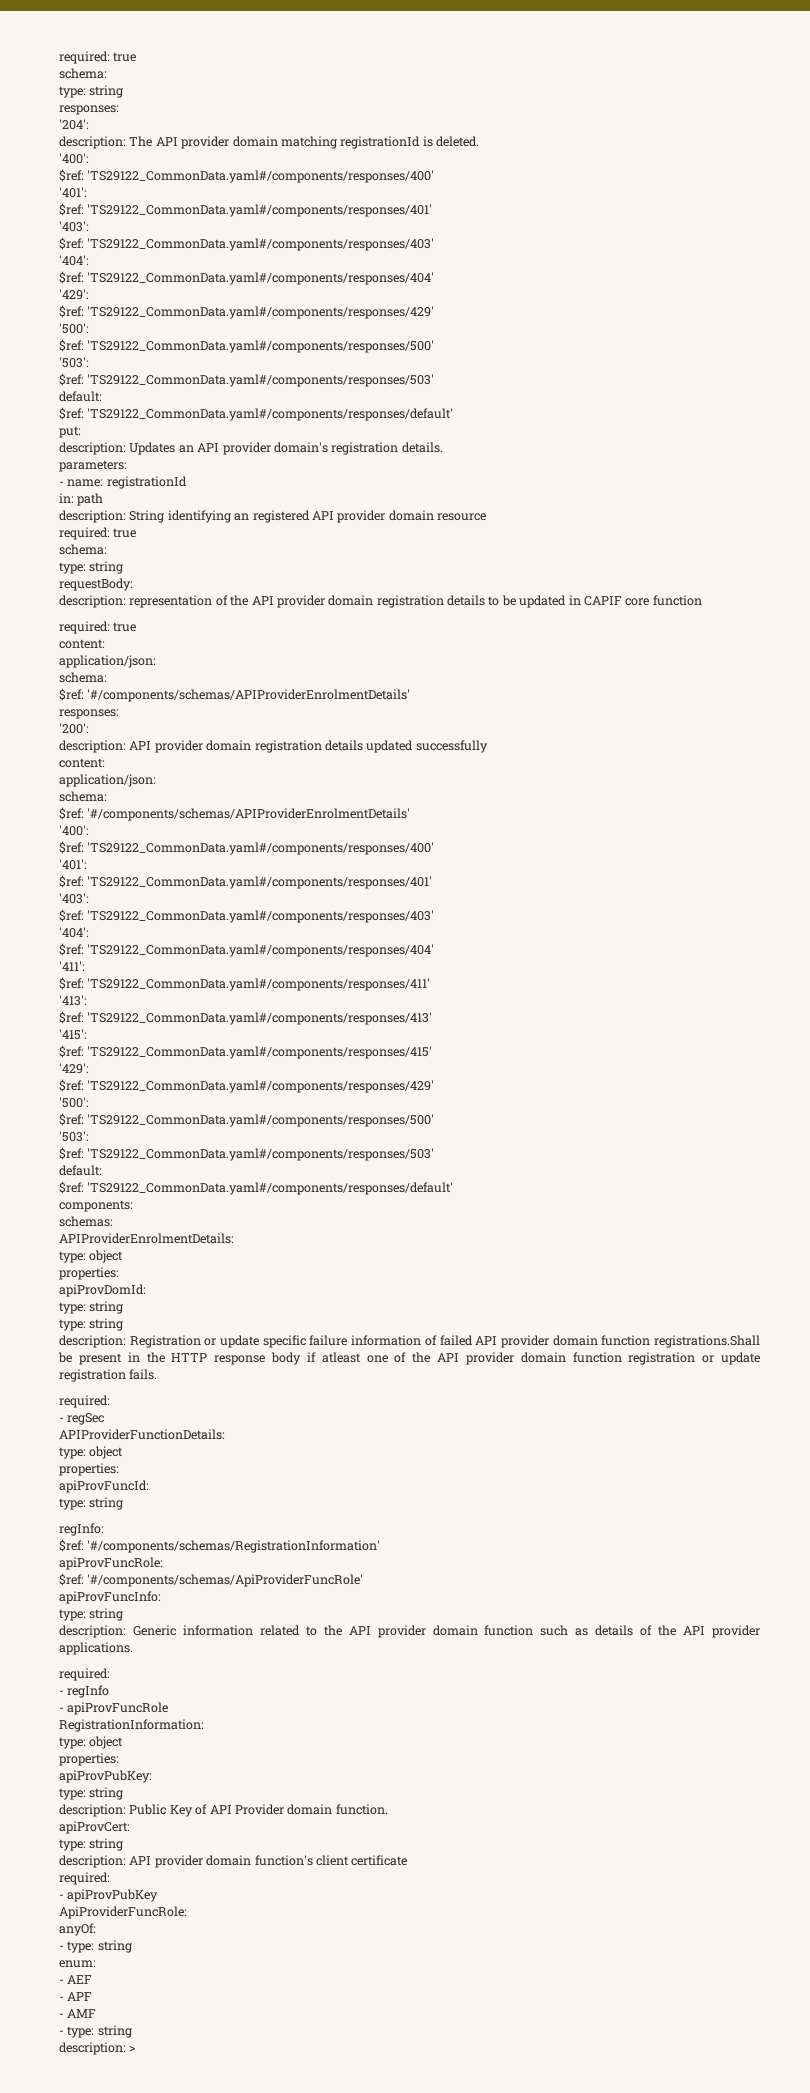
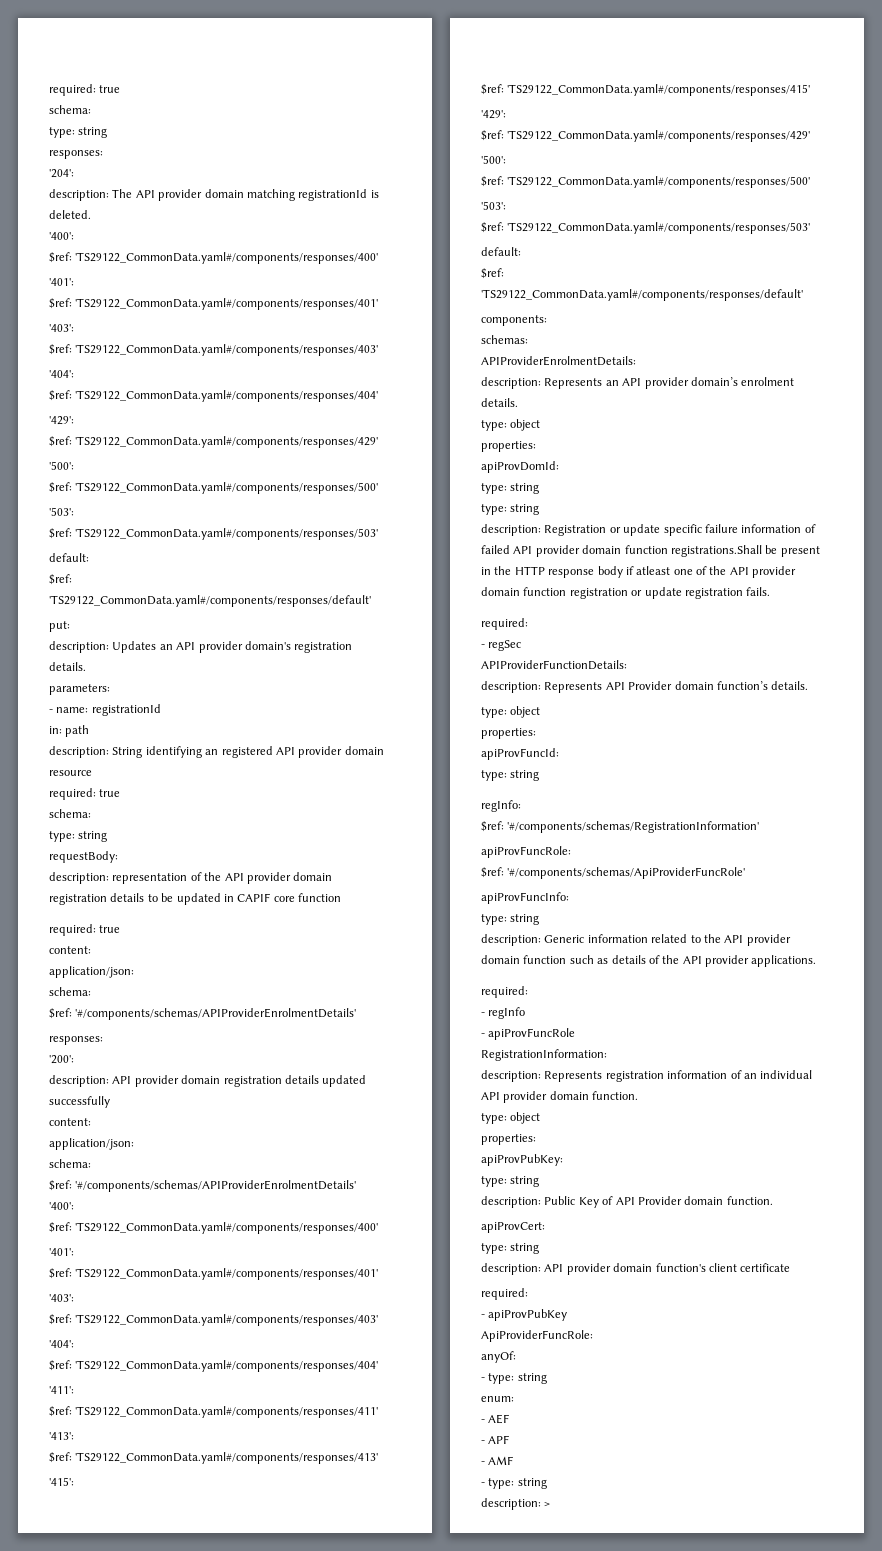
(234, 1238) none -> [481,377,795,389] [481,398,518,407] // description: Represents an API provider domain’s enrolment details.
(225, 1434) none -> [481,681,809,693] // description: Represents API Provider domain function’s details.
(204, 1725) none -> [481,1070,813,1082] [481,1091,639,1103] // description: Represents registration information of an individual API provider domain function.

